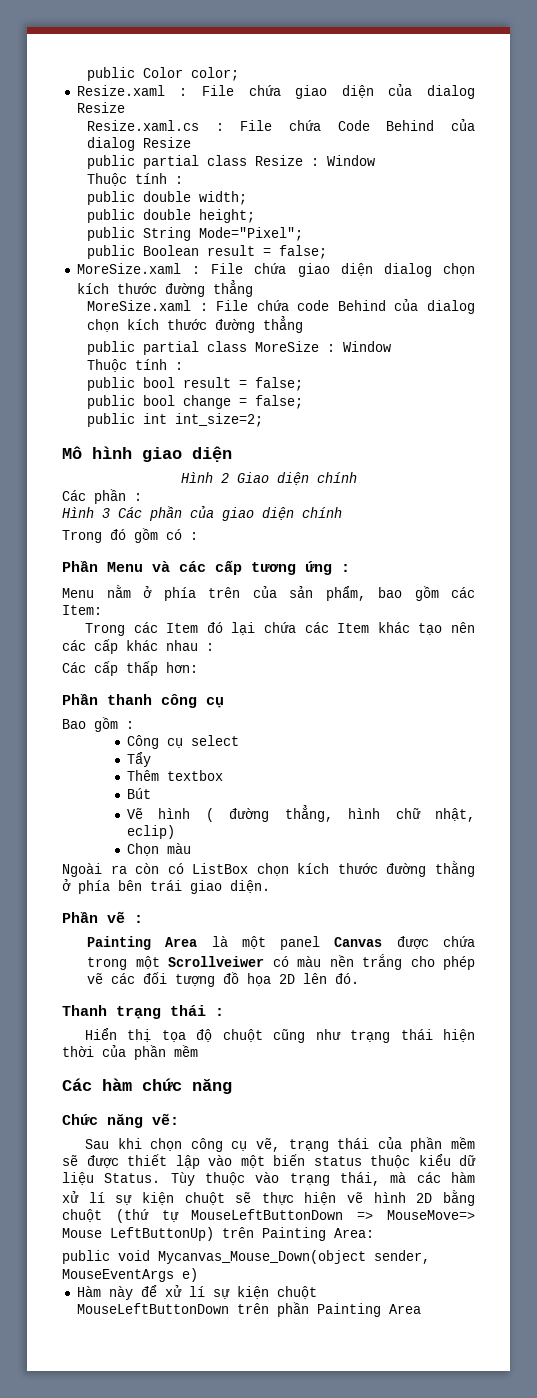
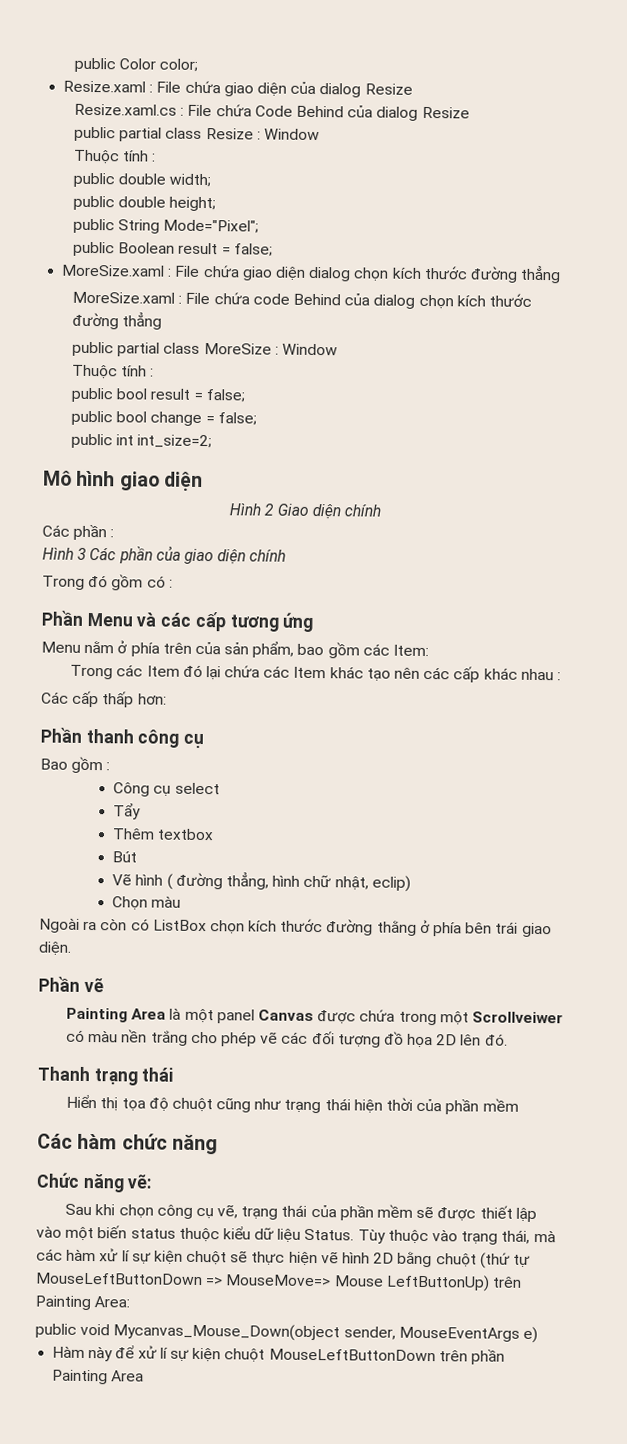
[341,564,350,572] : -> (314, 622) none
[134,915,143,923] : -> (104, 985) none
[215,1008,224,1016] : -> (174, 1074) none

